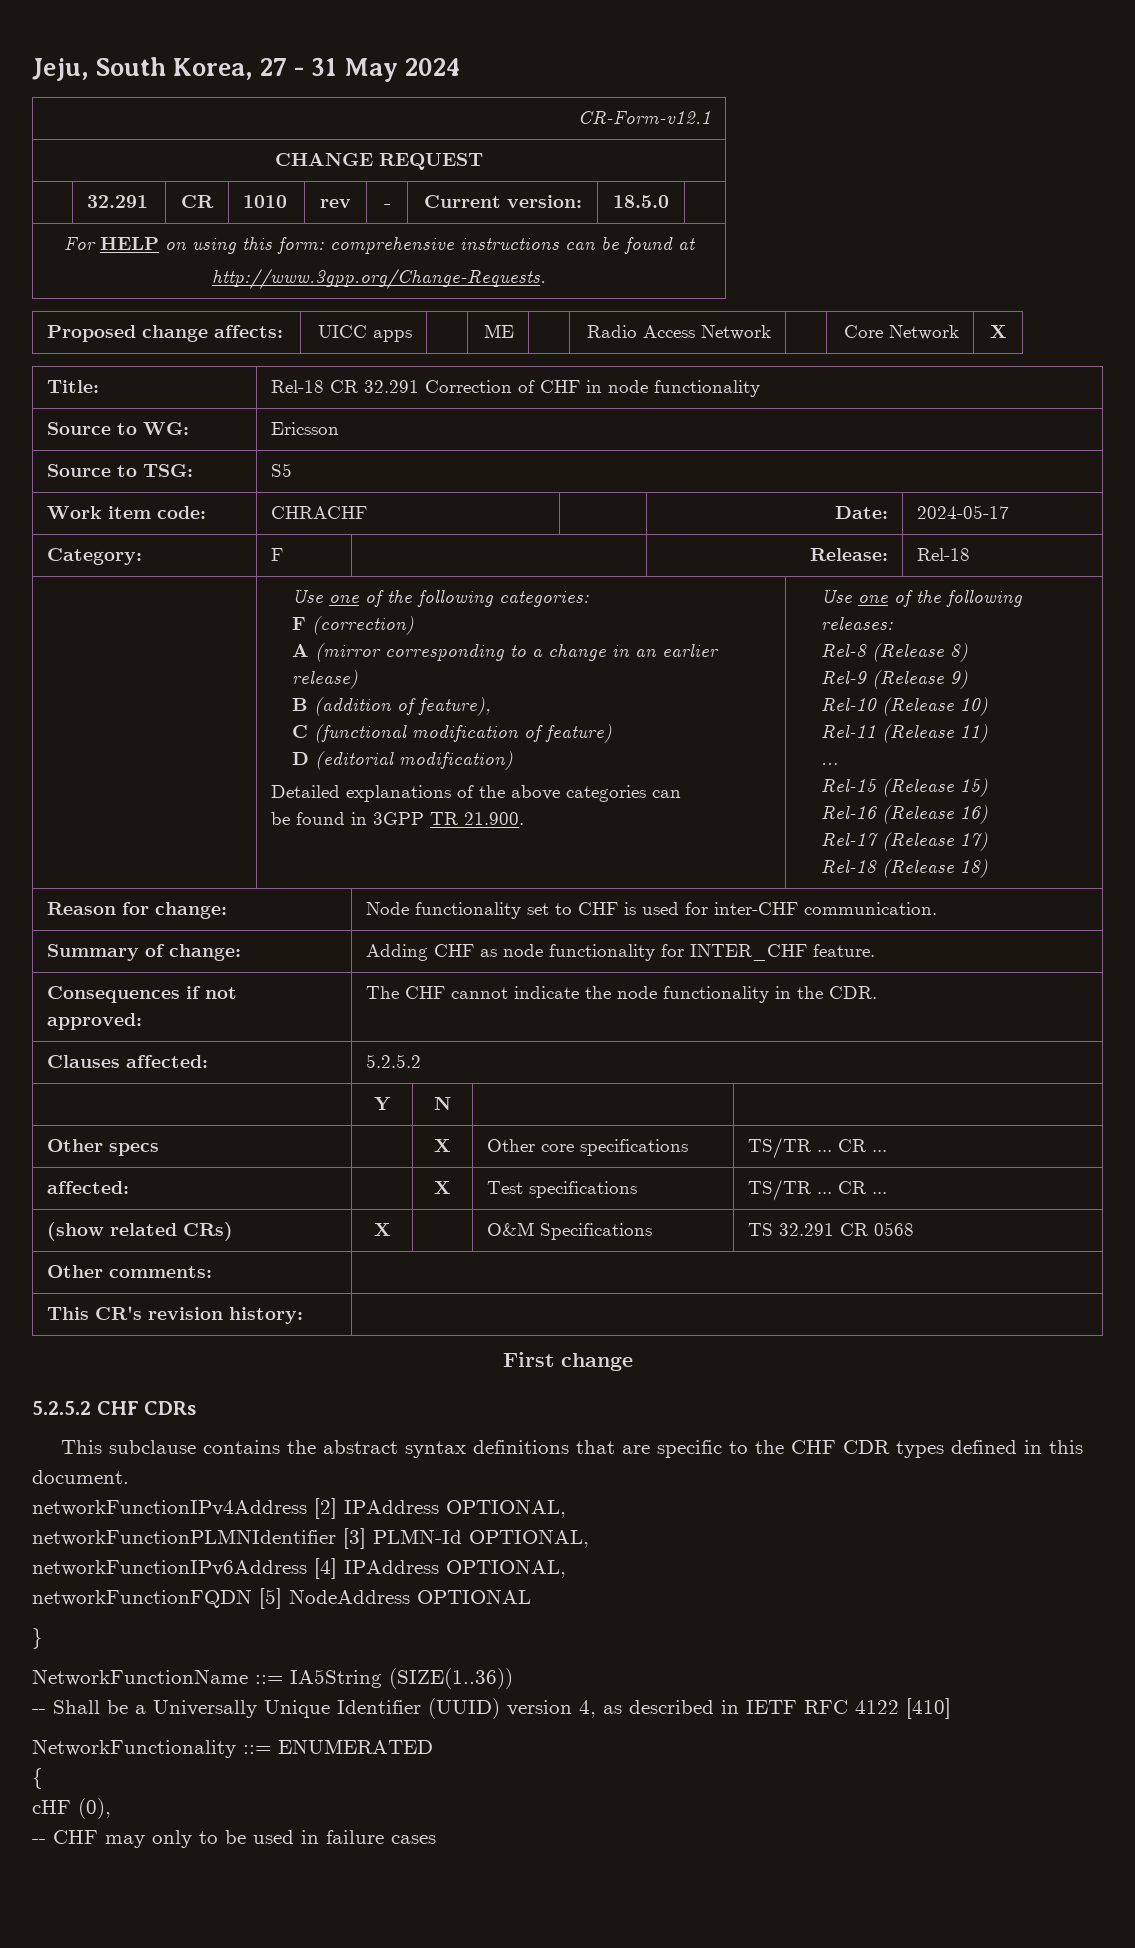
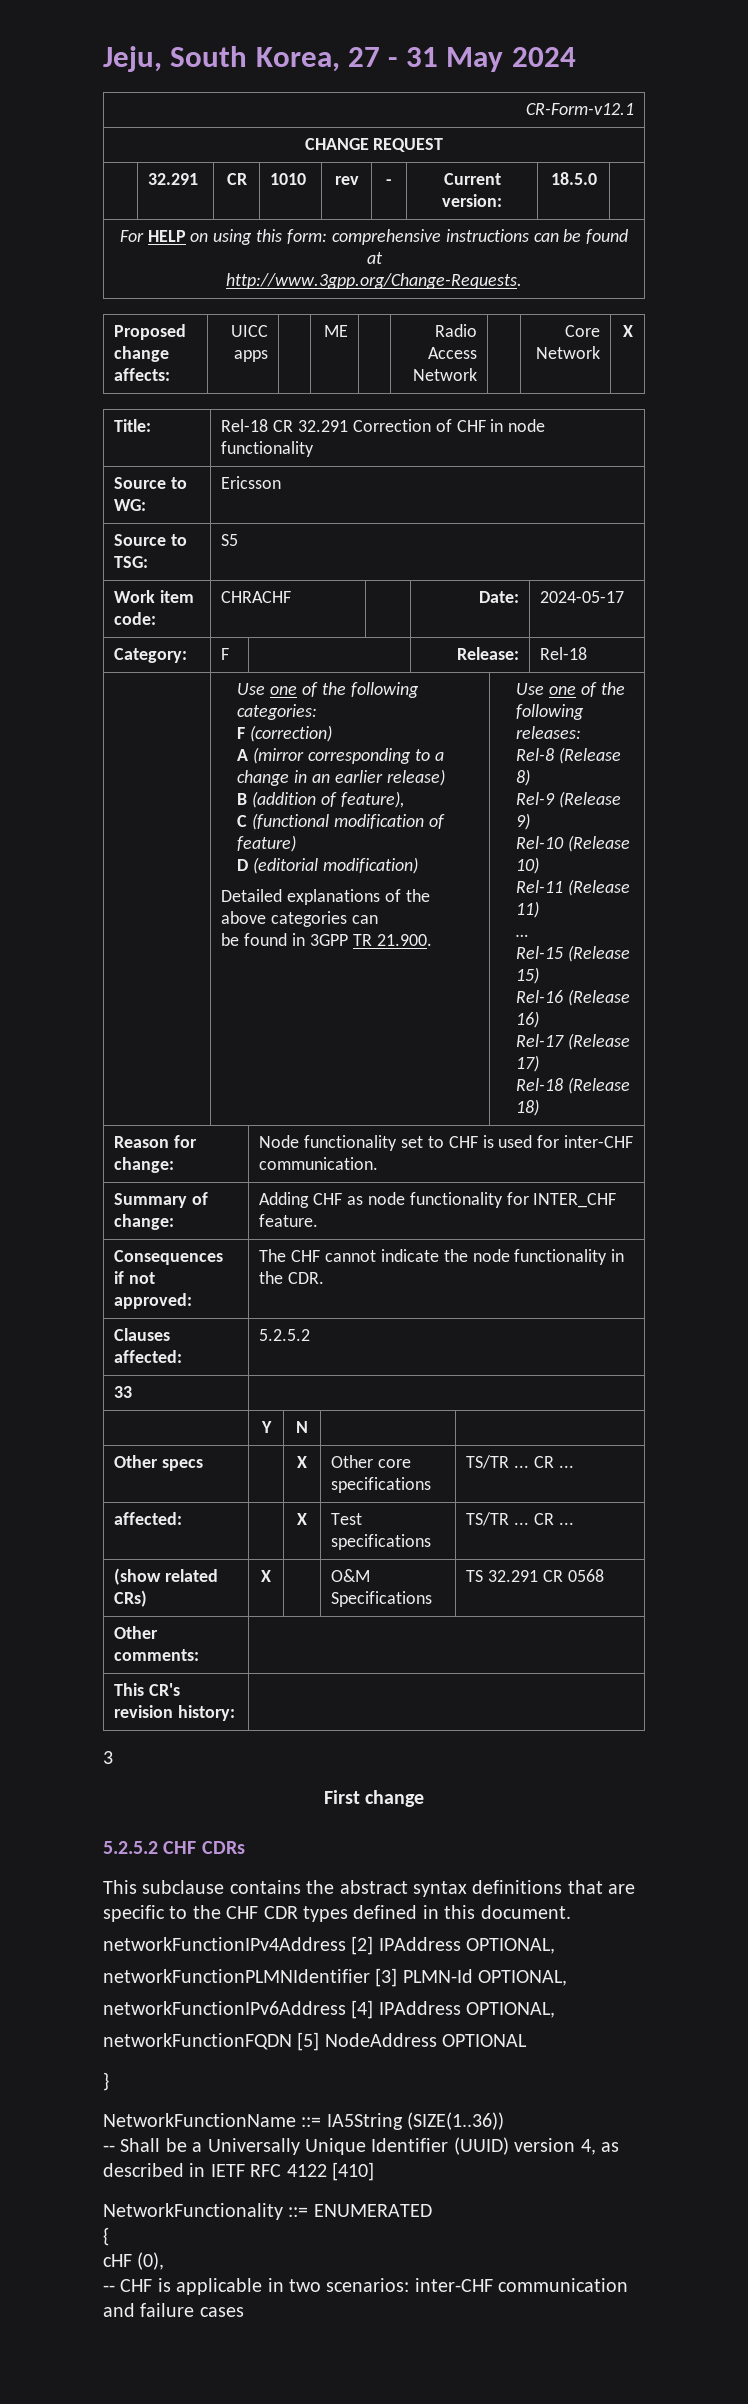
(422, 1061) none -> [114,1386,133,1398] // 33 |
(304, 1315) none -> [103,1751,113,1764] // 3
[105,1830,319,1848] may only to be used in -> [157,2278,629,2295] [103,2303,135,2317] is applicable in two scenarios: inter-CHF communication and

